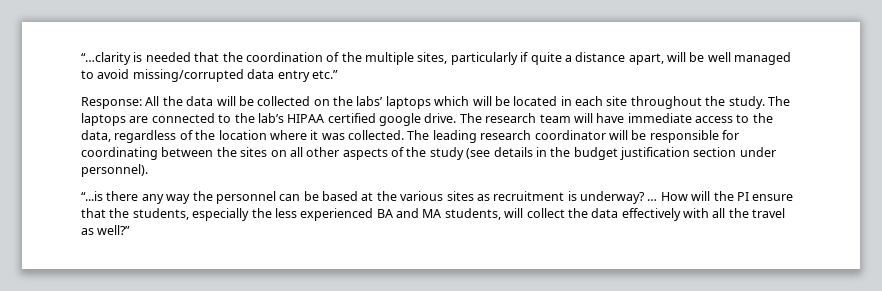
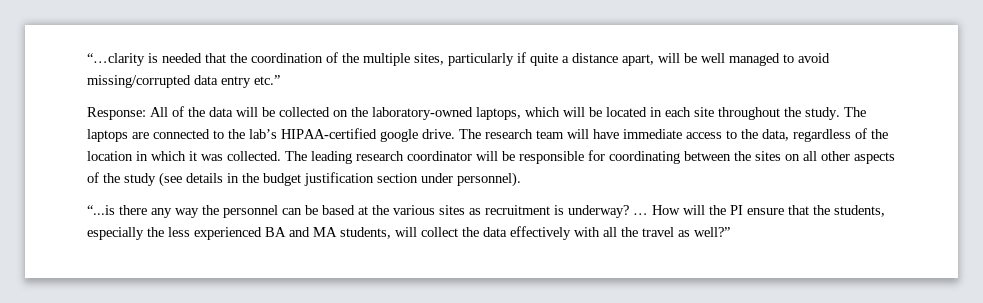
(160, 101) none -> [172,106,184,117] of
[356,96,431,109] labs’ laptops -> [372,107,521,120] laboratory-owned laptops,
[287,113,376,123] HIPAA certified -> [281,128,377,139] HIPAA-certified
[269,130,307,140] where -> [136,151,186,161] in which

